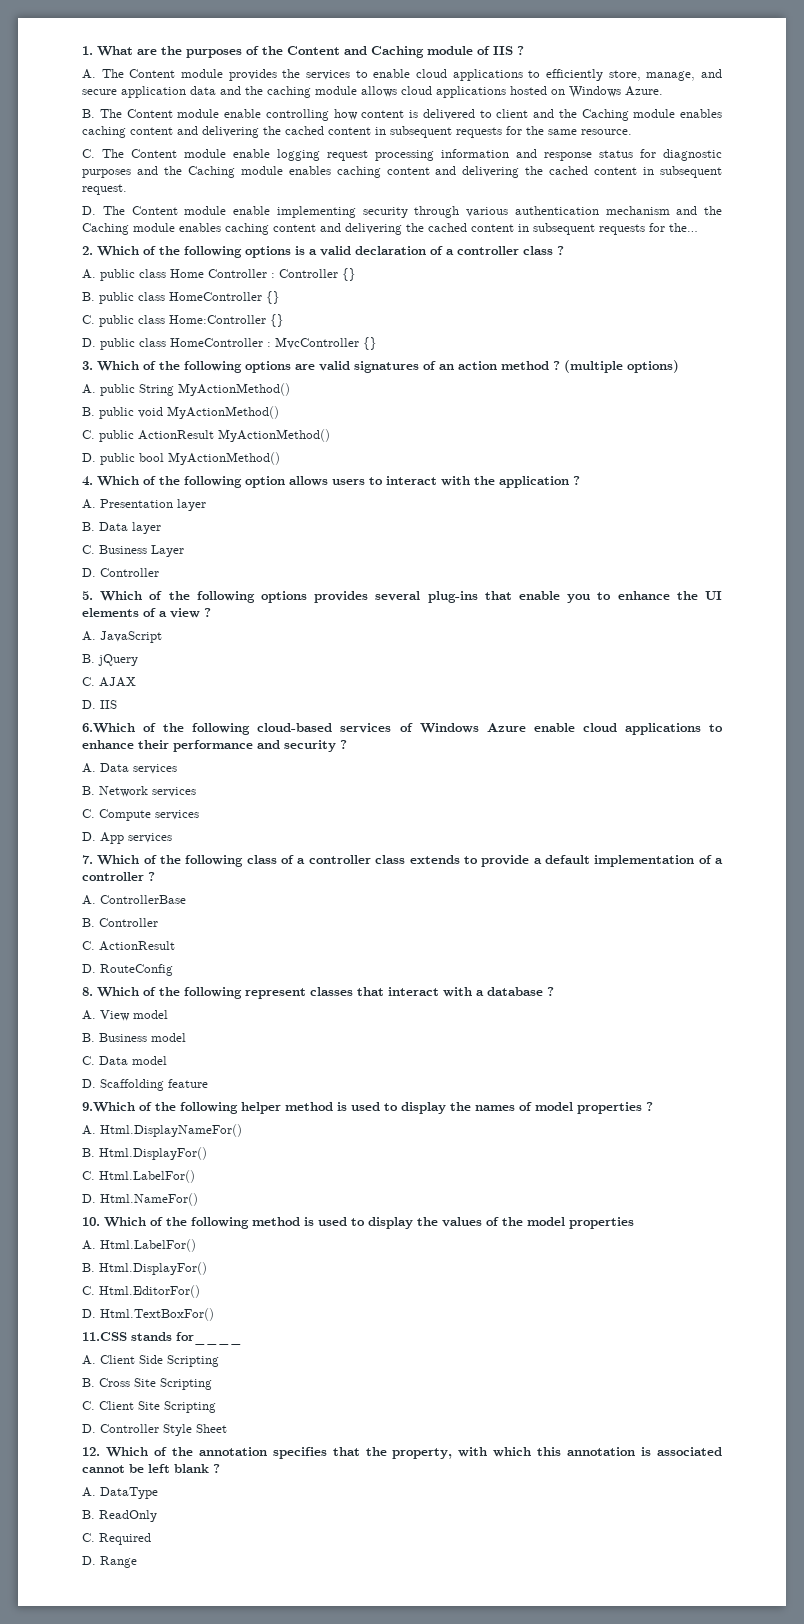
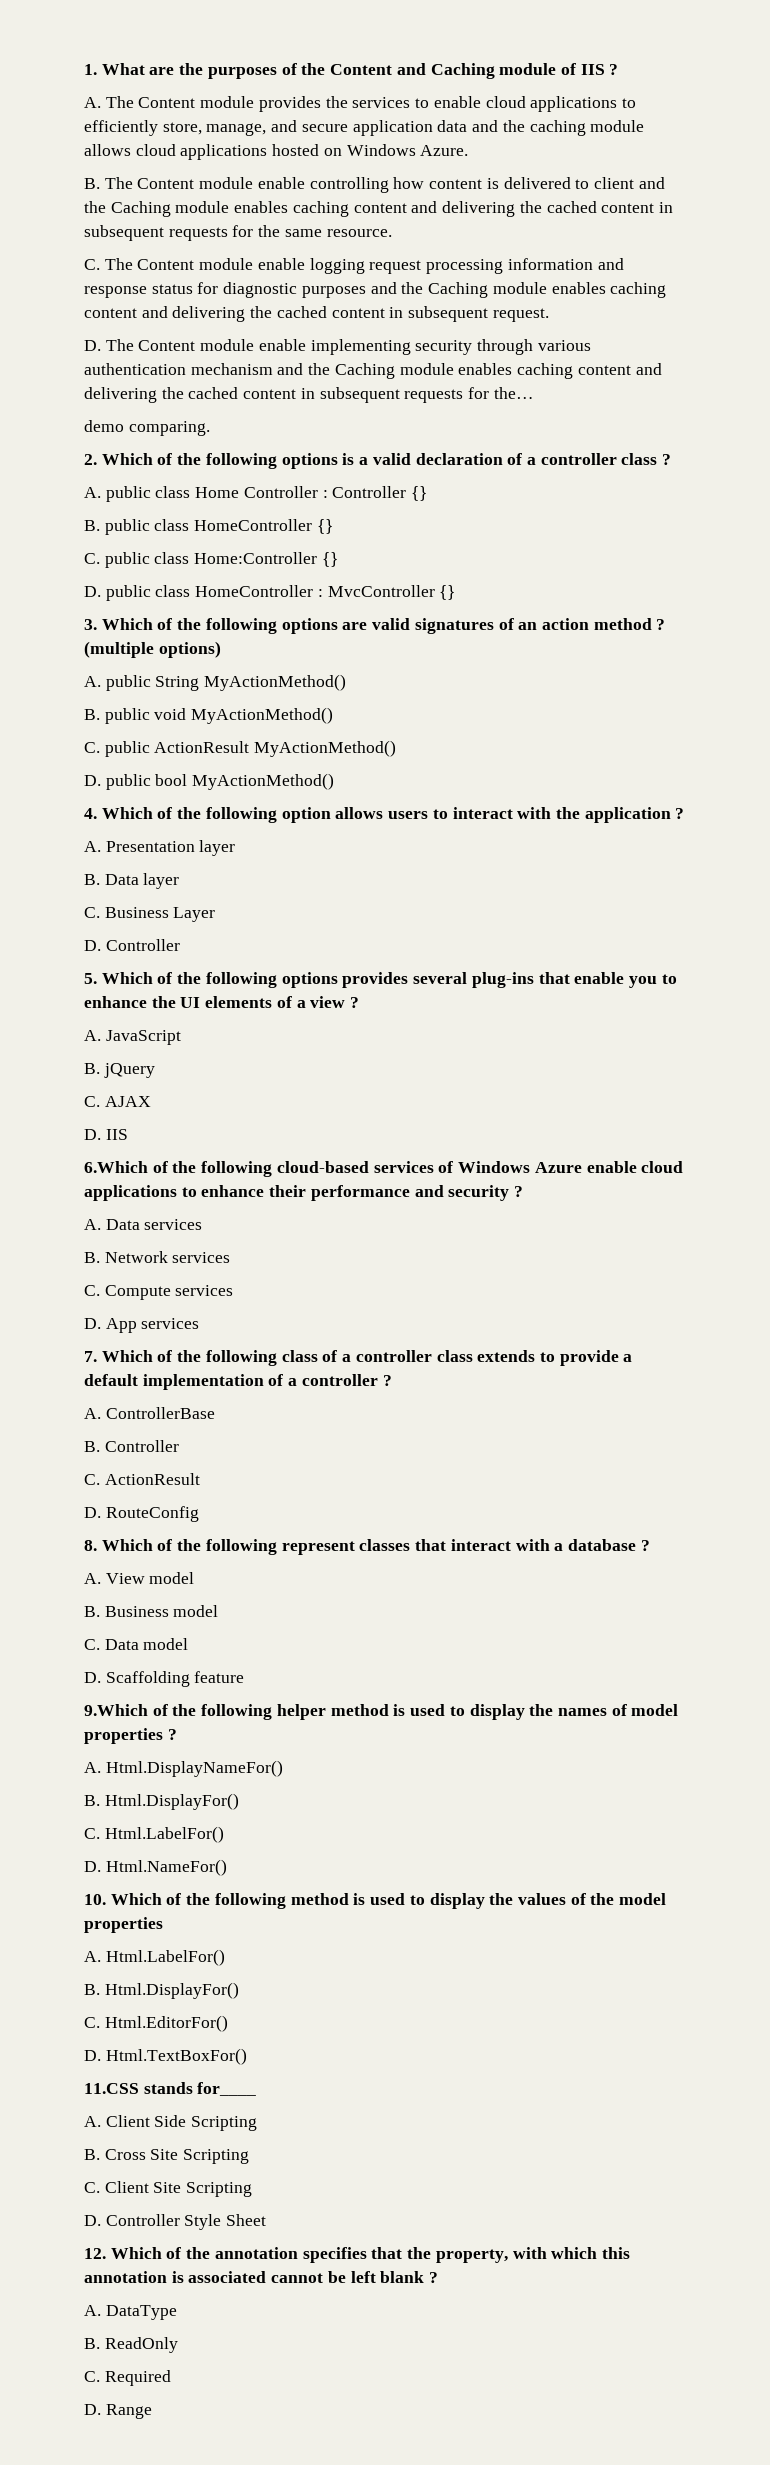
(698, 227) none -> [84,420,210,436] // demo comparing.

